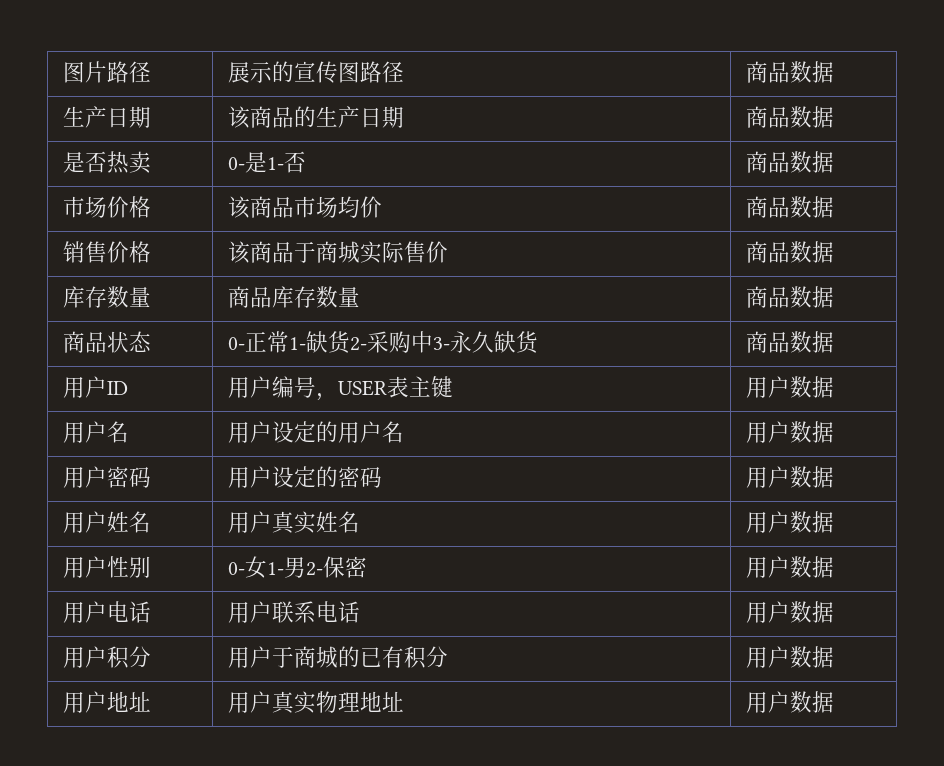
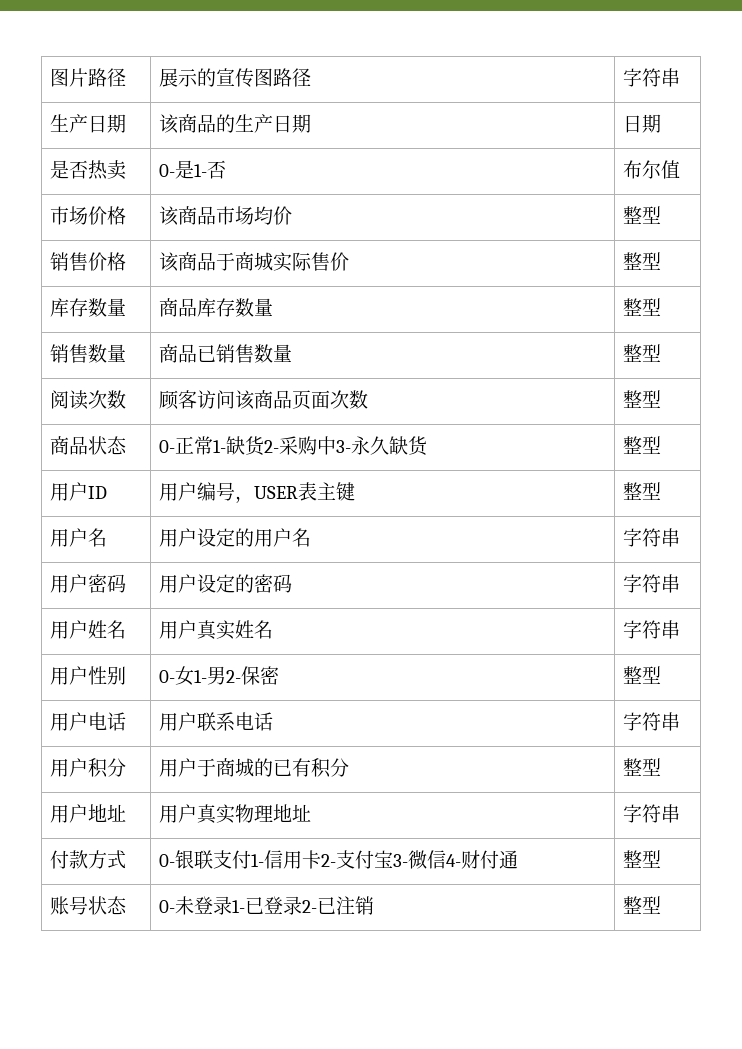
[745,61,834,83] 商品数据 -> [622,68,680,87] 字符串
[745,106,834,128] 商品数据 -> [622,114,661,133] 日期
[745,151,834,173] 商品数据 -> [622,160,680,179] 布尔值
[745,196,834,218] 商品数据 -> [622,206,661,224] 整型
[745,241,834,263] 商品数据 -> [622,252,661,270] 整型
[745,286,834,308] 商品数据 -> [622,298,661,316] [49,344,126,363] [158,344,292,363] [622,344,661,362] [49,390,126,410] [158,390,368,410] [622,390,661,408] 整型 // 销售数量 | 商品已销售数量 | 整型 // 阅读次数 | 顾客访问该商品页面次数 | 整型
[745,331,834,353] 商品数据 -> [622,436,661,454] 整型
[745,376,834,398] 用户数据 -> [622,482,661,500] 整型
[745,421,834,443] 用户数据 -> [622,528,680,547] 字符串
[745,466,834,488] 用户数据 -> [622,574,680,593] 字符串
[745,511,834,533] 用户数据 -> [622,620,680,639] 字符串
[745,556,834,578] 用户数据 -> [622,666,661,684] 整型
[745,601,834,623] 用户数据 -> [622,712,680,731] 字符串
[745,646,834,668] 用户数据 -> [622,758,661,776] 整型
[745,691,834,713] 用户数据 -> [622,804,680,823] [49,850,126,869] [158,850,518,869] [622,850,661,868] [49,896,127,915] [158,896,374,915] [622,896,661,914] 字符串 // 付款方式 | 0-银联支付1-信用卡2-支付宝3-微信4-财付通 | 整型 // 账号状态 | 0-未登录1-已登录2-已注销 | 整型

